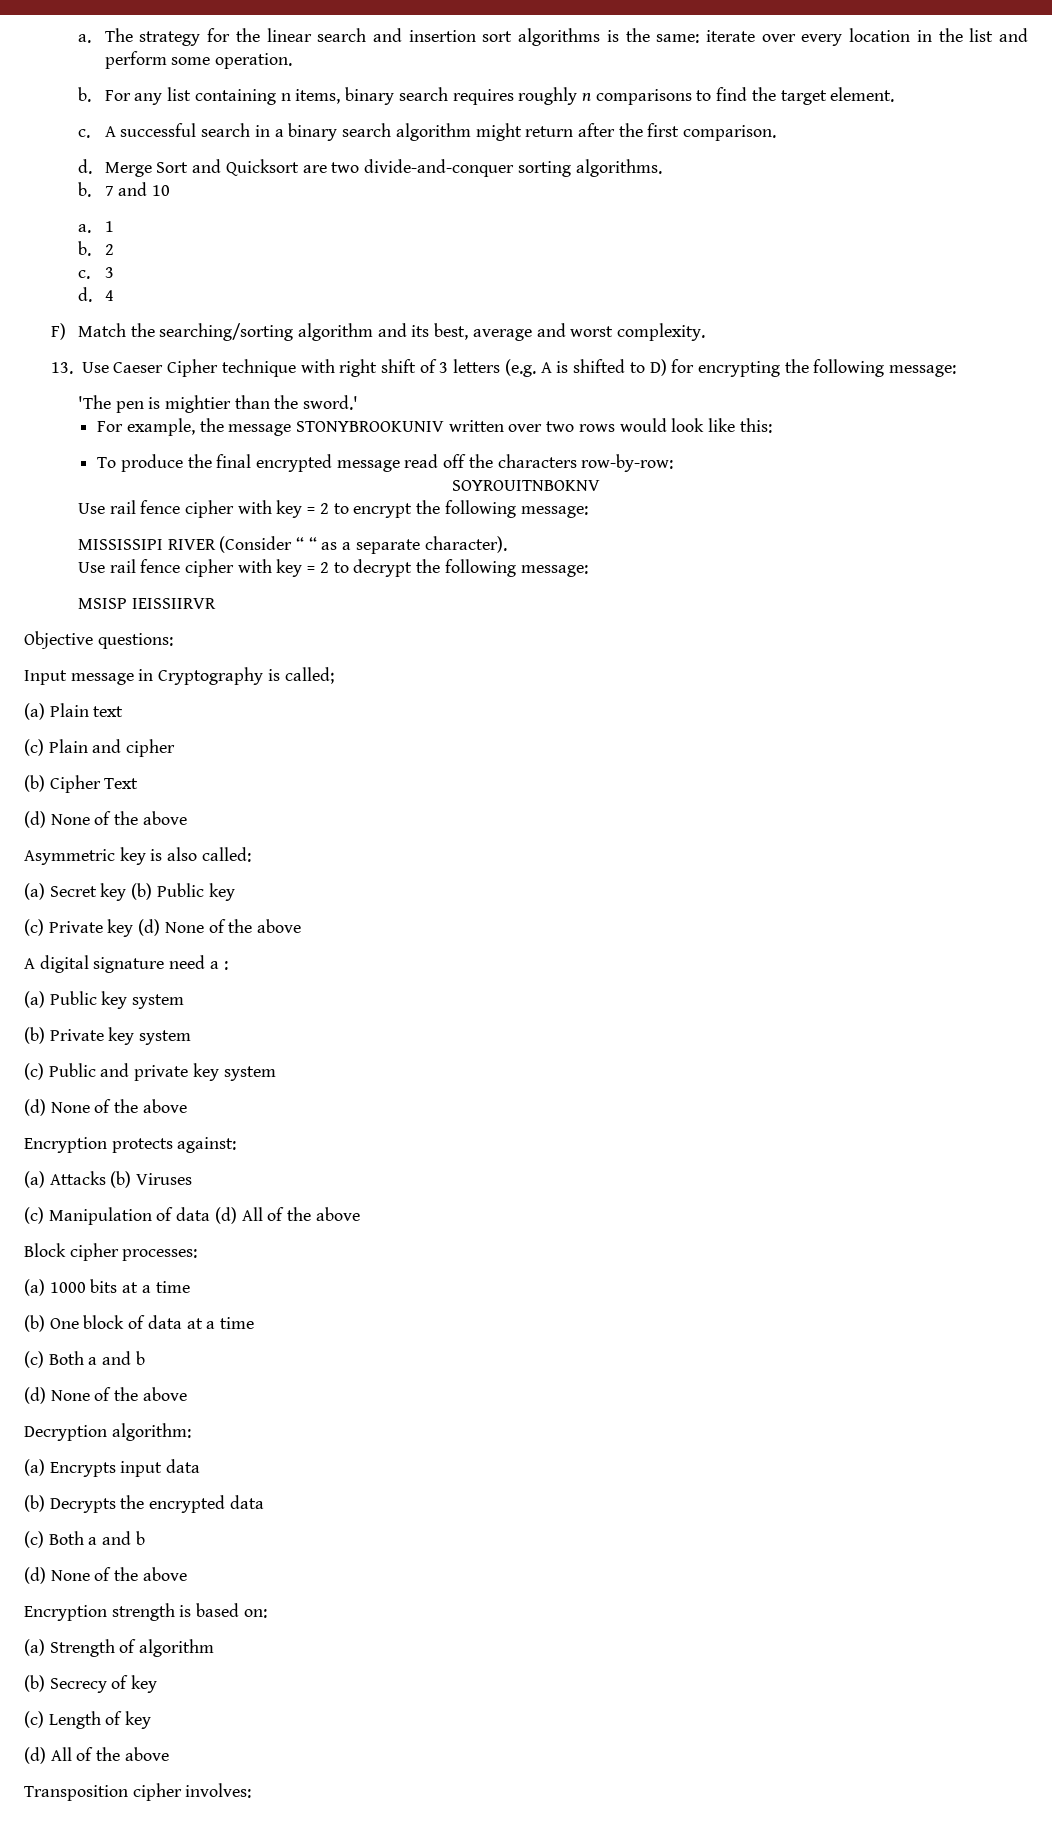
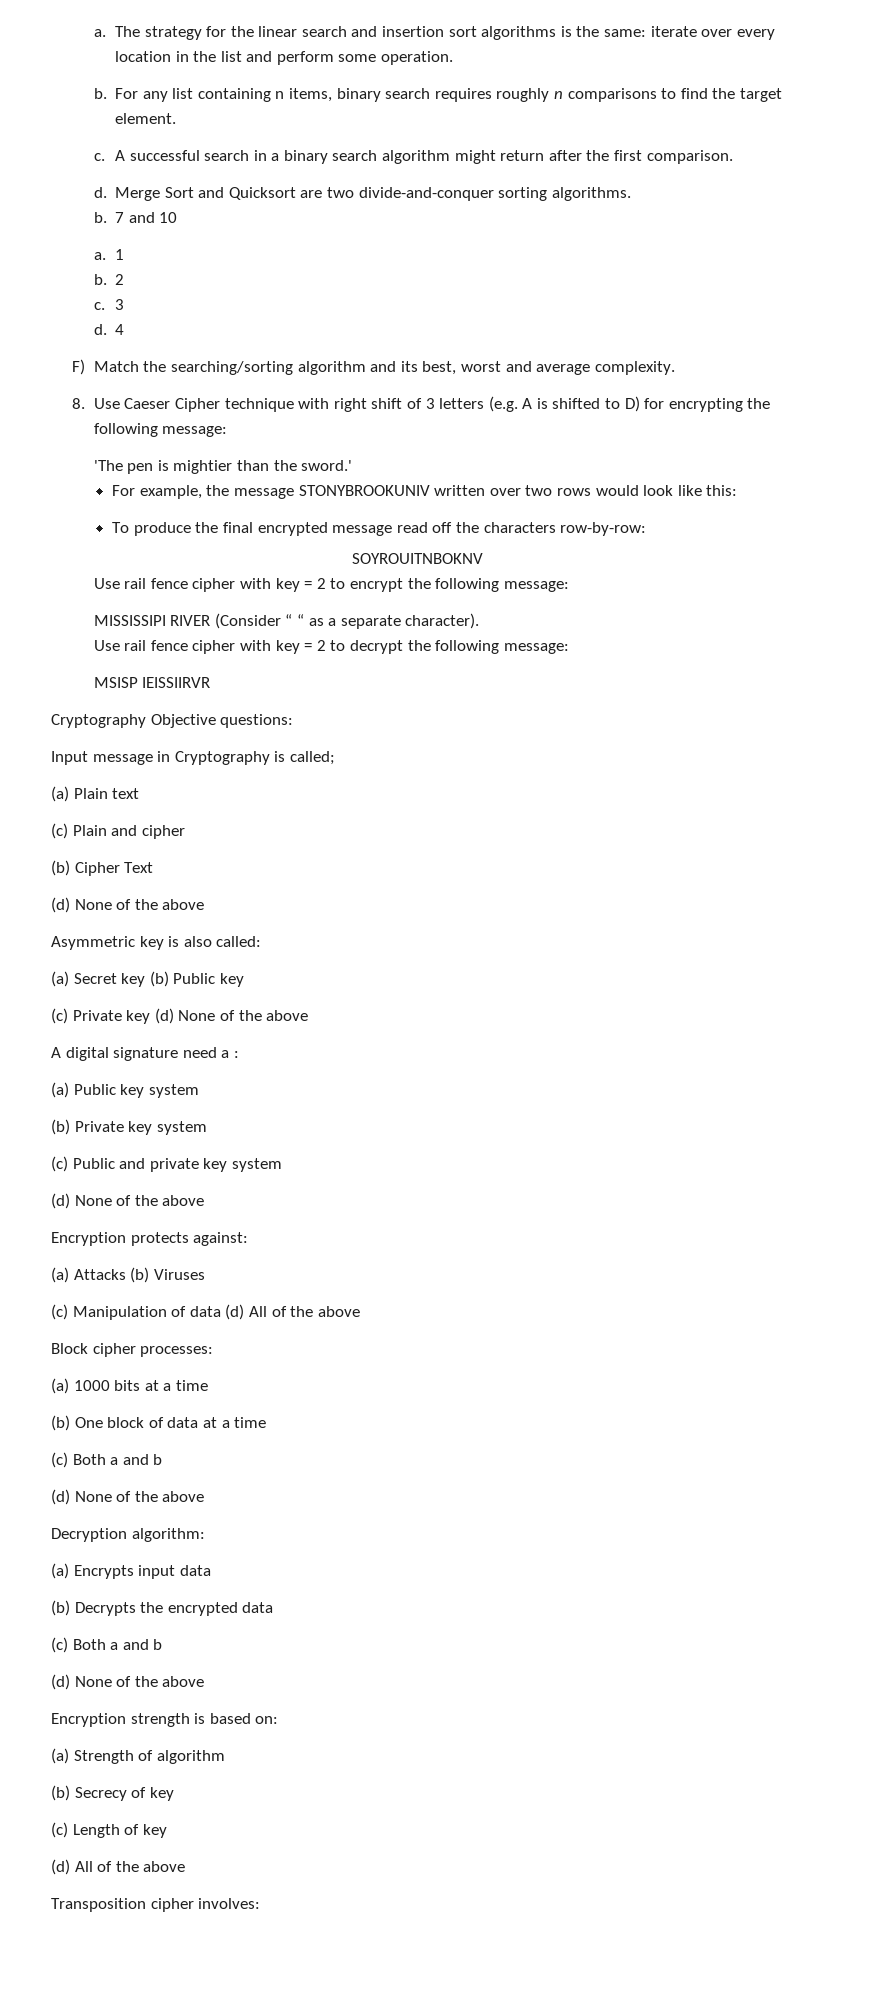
[472,323,614,341] average and worst -> [460,361,591,375] worst and average
[50,362,73,374] 13. -> [72,398,86,409] 8.
(216, 603) none -> [51,714,146,728] Cryptography

